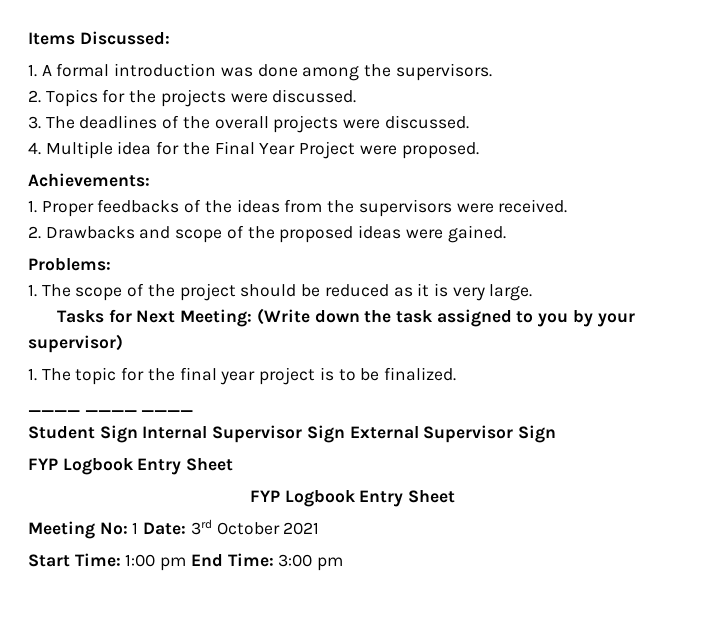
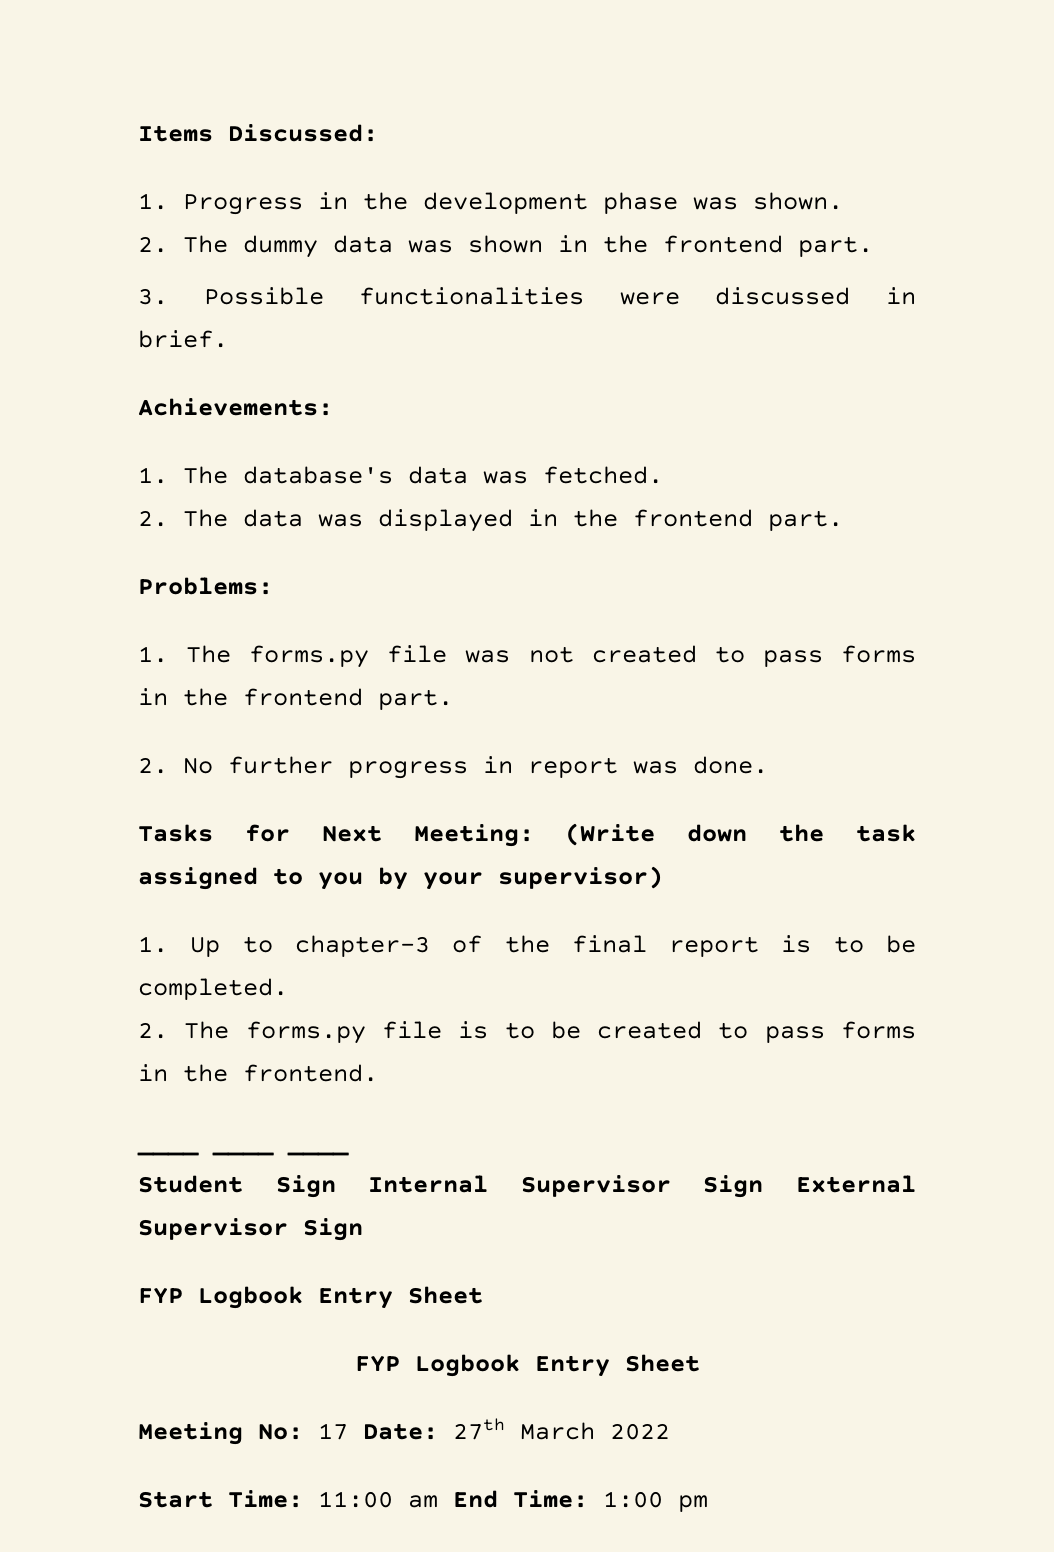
[41,63,492,81] [28,89,357,107] [28,115,469,133] [28,141,479,159] [28,173,150,187] [28,199,568,217] [28,225,506,243] [28,258,111,271] [28,283,533,301] A formal introduction was done among the supervisors. // 2. Topics for the projects were discussed. // 3. The deadlines of the overall projects were discussed. // 4. Multiple idea for the Final Year Project were proposed. // Achievements: // 1. Proper feedbacks of the ideas from the supervisors were received. // 2. Drawbacks and scope of the proposed ideas were gained. // Problems: // 1. The scope of the project should be reduced as it is very large. -> [183,192,843,215] [138,235,873,258] [138,287,916,305] [138,330,228,348] [138,398,333,416] [138,466,663,484] [138,509,843,532] [138,577,273,595] [138,645,916,668] [138,688,453,710] [138,756,768,779] Progress in the development phase was shown. // 2. The dummy data was shown in the frontend part. // 3. Possible functionalities were discussed in brief. // Achievements: // 1. The database's data was fetched. // 2. The data was displayed in the frontend part. // Problems: // 1. The forms.py file was not created to pass forms in the frontend part. // 2. No further progress in report was done.
[41,367,456,385] The topic for the final year project is to be finalized. -> [190,935,916,957] [138,978,288,1000] [138,1021,916,1044] [138,1064,378,1082] Up to chapter-3 of the final report is to be completed. // 2. The forms.py file is to be created to pass forms in the frontend.
[132,519,320,535] [28,553,313,571] 1 Date: 3rd October 2021 // Start Time: 1:00 pm End Time: 3:00 -> [318,1418,670,1440] [138,1490,663,1508] 17 Date: 27th March 2022 // Start Time: 11:00 am End Time: 1:00

